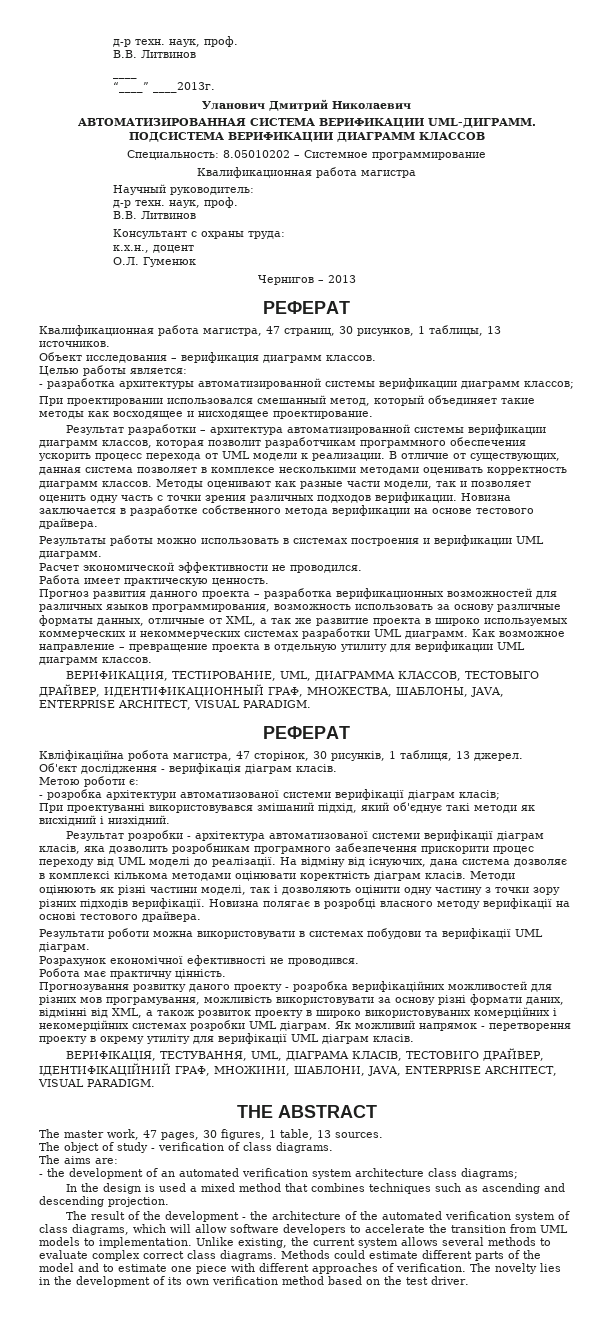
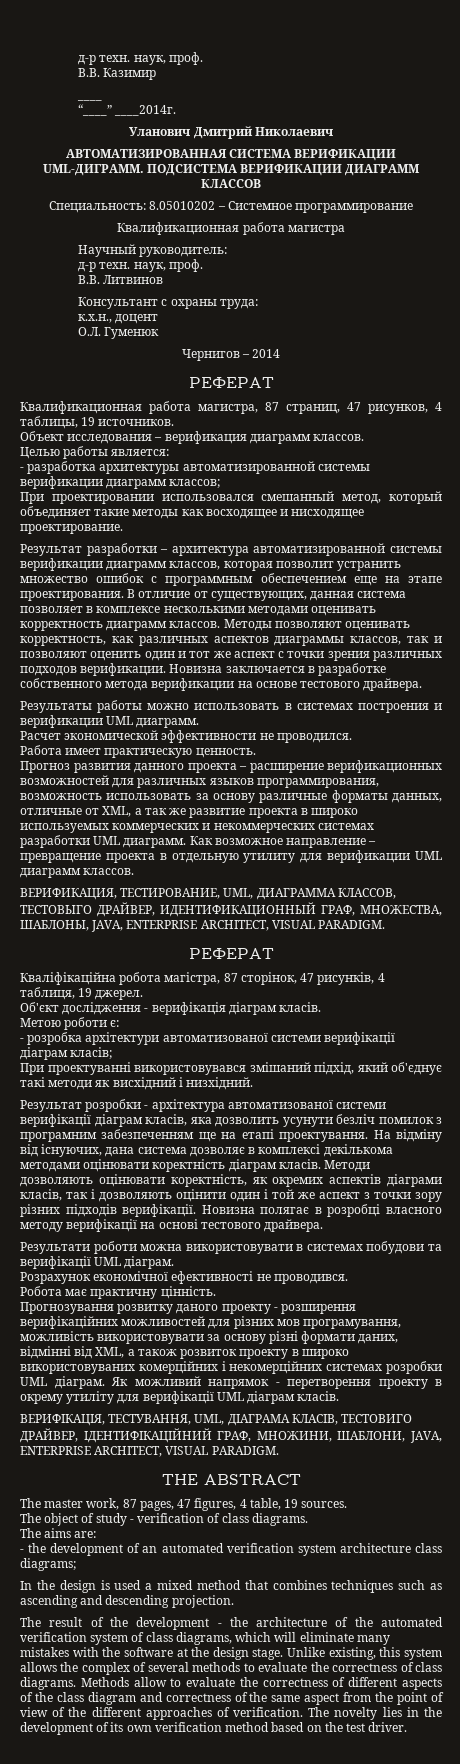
[112,36,238,47] [112,50,196,58] д-р техн. наук, проф. // В.В. Литвинов -> [78,52,203,65] [78,68,157,80] д-р техн. наук, проф. // В.В. Казимир
[152,82,215,93] ____2013г. -> [114,105,177,116] ____2014г.
[327,275,356,283] 2013 -> [252,349,281,358] 2014
[266,325,501,336] 47 страниц, 30 рисунков, 1 таблицы, 13 -> [265,402,442,414] [20,416,96,429] 87 страниц, 47 рисунков, 4 таблицы, 19
[265,437,526,448] [39,451,385,461] разработчикам программного обеспечения ускорить процесс перехода от UML модели к реализации. -> [337,561,402,571] [20,573,443,586] [20,591,124,601] устранить множество ошибок с программным обеспечением еще на этапе проектирования.
[207,481,531,489] [39,495,153,503] оценивают как разные части модели, так и позволяет оценить одну часть -> [274,621,411,631] [20,636,442,646] [20,651,275,661] позволяют оценивать корректность, как различных аспектов диаграммы классов, так и позволяют оценить один и тот же аспект
[264,588,332,599] разработка -> [249,763,324,773] расширение
[39,750,470,761] Квліфікаційна робота магистра, 47 сторінок, 30 рисунків, 1 таблиця, 13 -> [20,972,385,985] [20,987,93,1000] Кваліфікаційна робота магістра, 87 сторінок, 47 рисунків, 4 таблиця, 19
[172,843,534,854] [39,857,276,867] розробникам програмного забезпечення прискорити процес переходу від UML моделі до реалізації. -> [282,1114,442,1127] [20,1129,369,1142] усунути безліч помилок з програмним забезпеченням ще на етапі проектування.
[114,871,168,879] кількома -> [323,1144,393,1157] декількома
[39,885,482,895] оцінюють як різні частини моделі, так і дозволяють оцінити одну частину -> [20,1174,442,1187] [20,1189,360,1202] дозволяють оцінювати коректність, як окремих аспектів діаграми класів, так і дозволяють оцінити один і той же аспект
[293,981,348,992] розробка -> [281,1304,357,1314] розширення
[143,1129,331,1140] 47 pages, 30 figures, 1 table, 13 -> [122,1498,299,1511] 87 pages, 47 figures, 4 table, 19
[195,1224,568,1235] [39,1237,551,1248] [39,1250,541,1261] [39,1263,255,1274] allow software developers to accelerate the transition from UML models to implementation. Unlike existing, the current system allows several methods to evaluate complex correct class diagrams. Methods could estimate different parts of the model and to estimate one piece with -> [299,1632,390,1645] [20,1647,442,1660] [20,1662,442,1675] [20,1677,442,1690] [20,1692,444,1705] [20,1707,87,1717] eliminate many mistakes with the software at the design stage. Unlike existing, this system allows the complex of several methods to evaluate the correctness of class diagrams. Methods allow to evaluate the correctness of different aspects of the class diagram and correctness of the same aspect from the point of view of the

